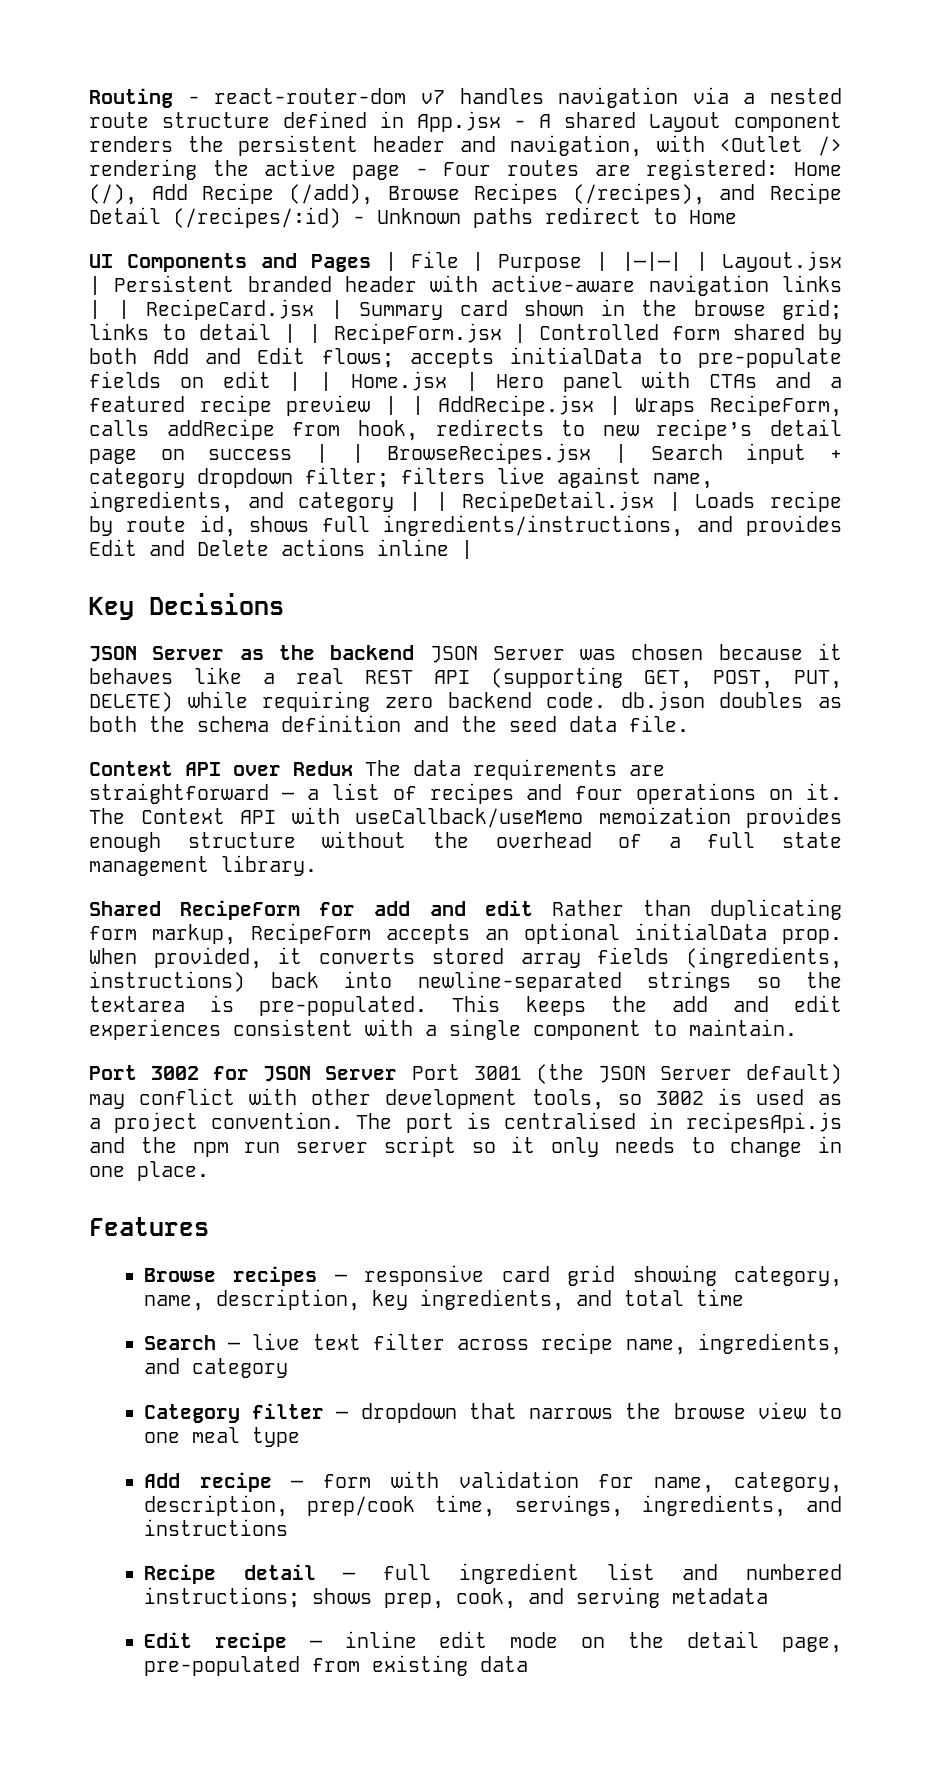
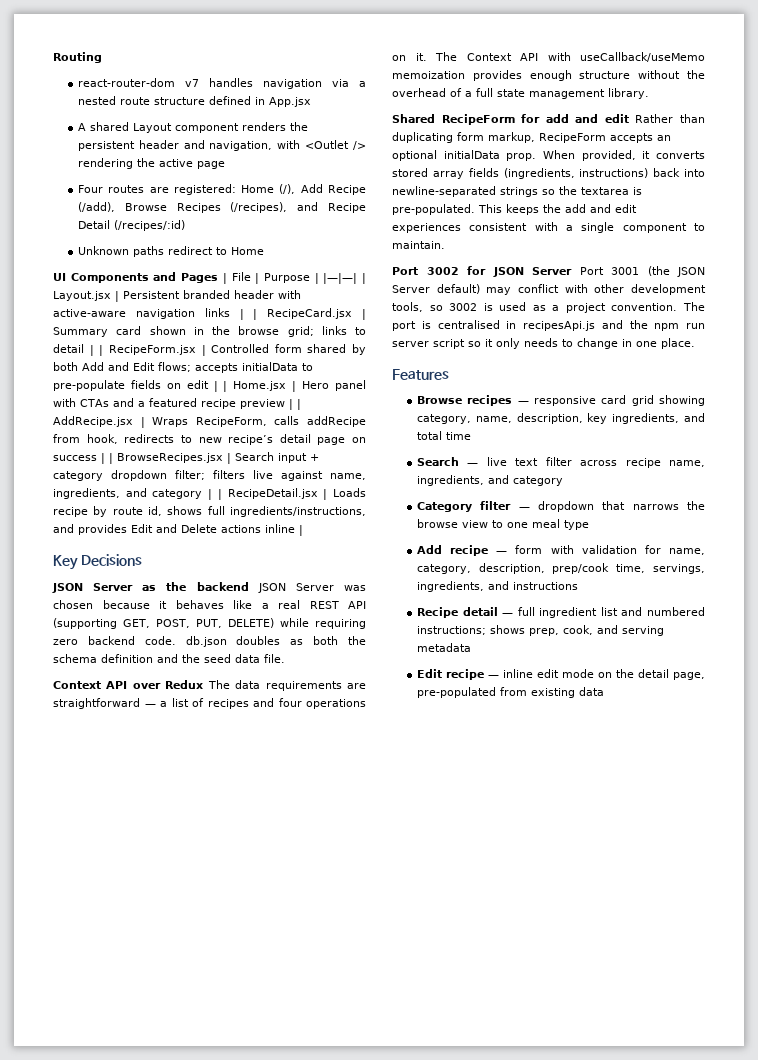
[187,96,200,104] - -> (102, 57) //
[514,120,526,128] - -> (311, 102) //
[415,168,428,176] - -> (225, 165) //
[353,216,365,224] - -> (185, 225) //

